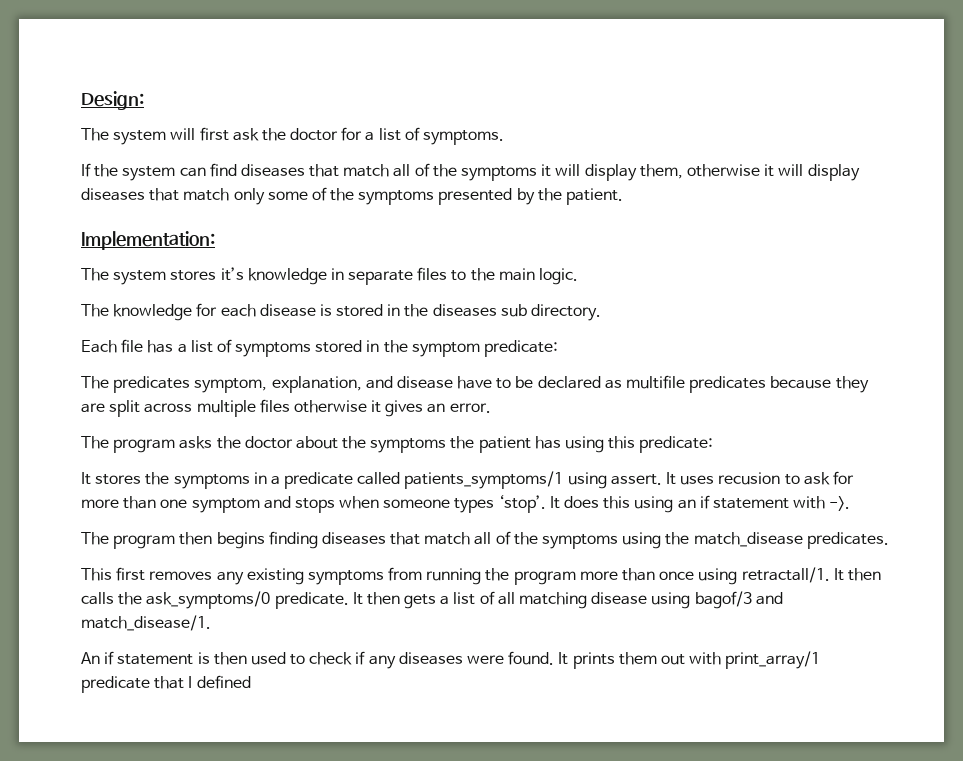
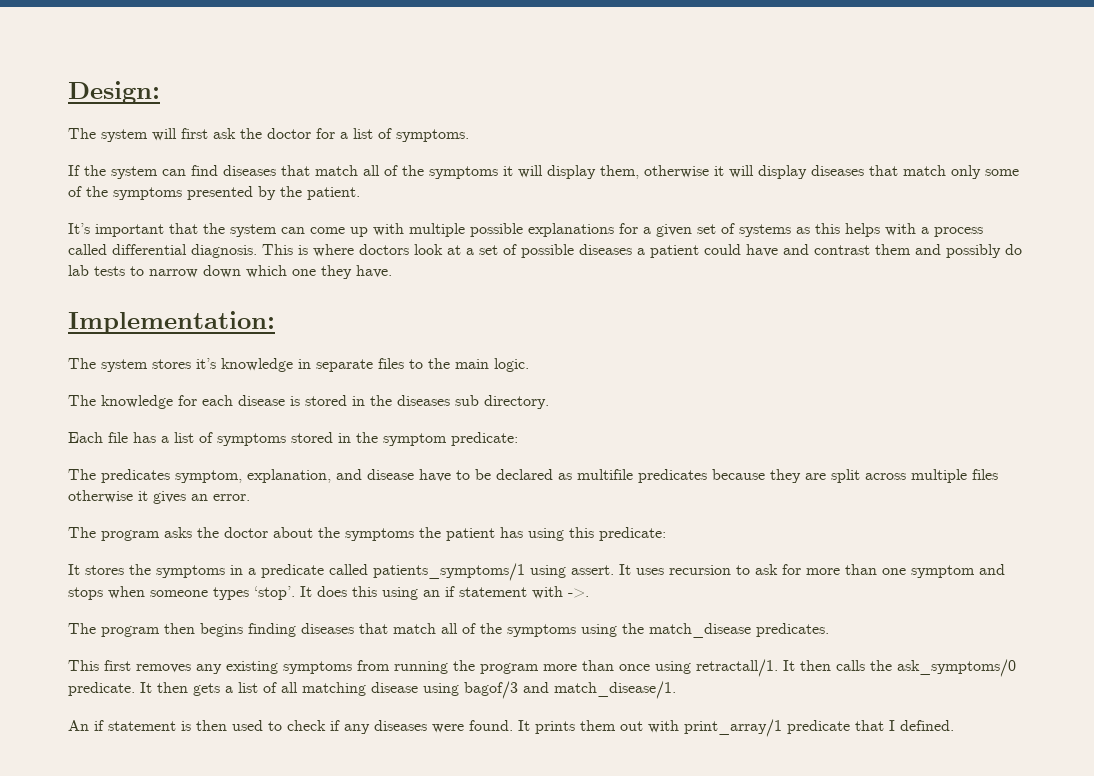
(624, 196) none -> [68,223,983,237] [68,244,1022,258] [68,265,392,279] // It’s important that the system can come up with multiple possible explanations for a given set of systems as this helps with a process called differential diagnosis. This is where doctors look at a set of possible diseases a patient could have and contrast them and possibly do lab tests to narrow down which one they have.
[718,472,781,485] recusion -> [669,565,731,575] recursion
[196,675,251,689] defined -> [900,720,954,731] defined.

